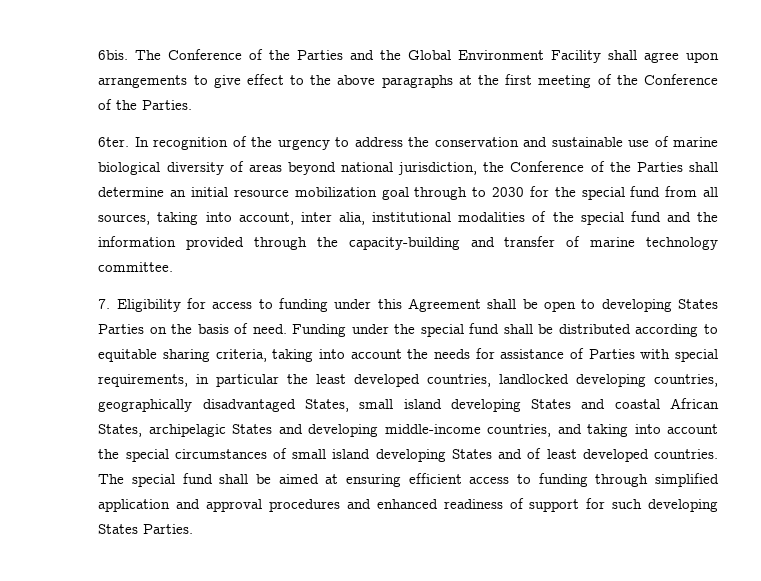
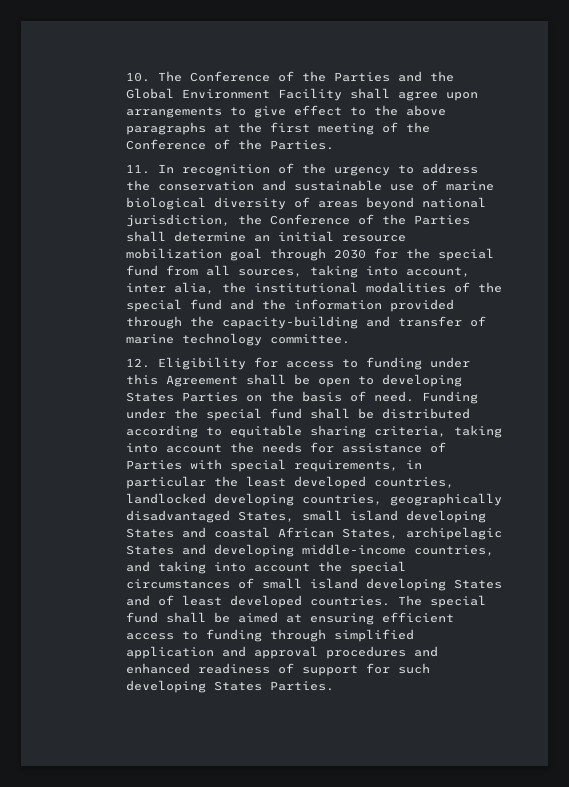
[98,50,129,60] 6bis. -> [125,72,150,82] 10.
[98,137,130,147] 6ter. -> [125,164,150,174] 11.
[472,187,487,197] to -> (326, 254) none
(365, 218) none -> [221,282,246,293] the
[98,299,111,309] 7. -> [125,358,150,368] 12.

